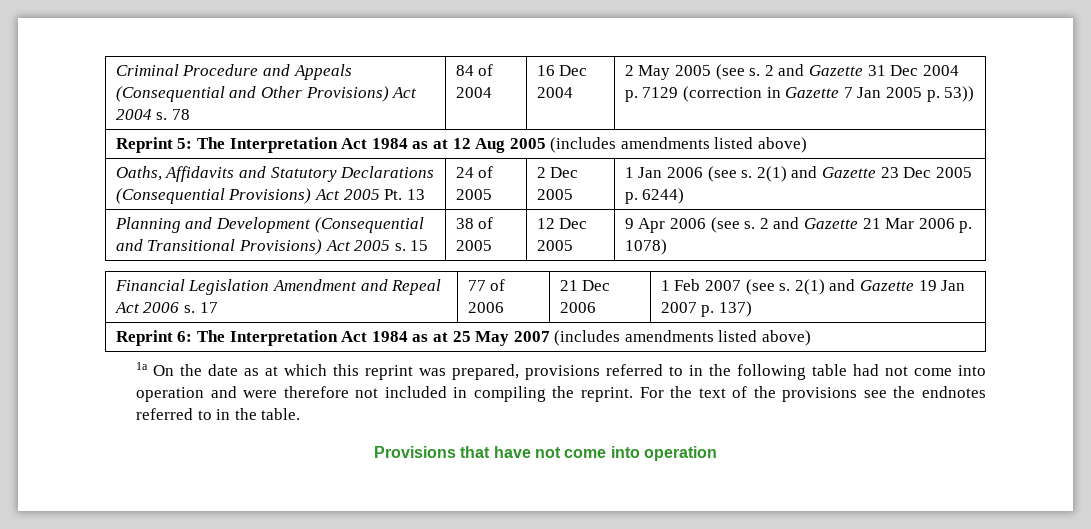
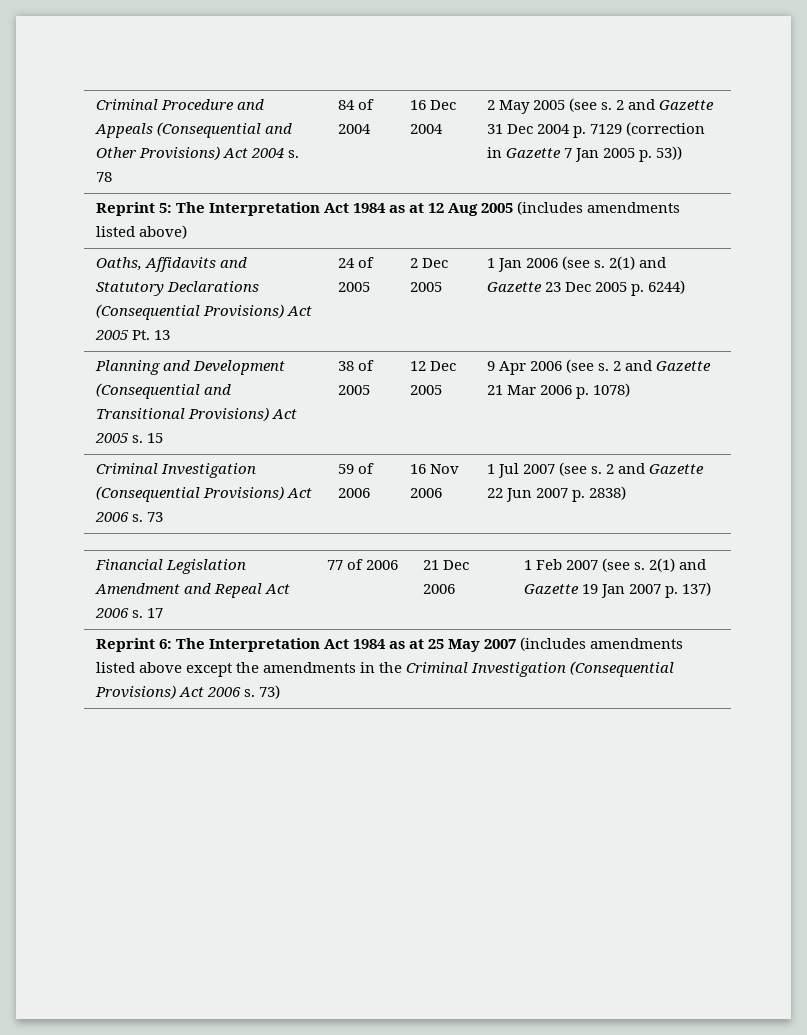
(667, 247) none -> [95,463,256,478] [95,486,312,502] [94,512,163,522] [337,463,374,474] [337,488,370,498] [409,464,459,474] [409,488,442,498] [486,462,705,478] [486,486,626,502] // Criminal Investigation (Consequential Provisions) Act 2006 s. 73 | 59 of 2006 | 16 Nov 2006 | 1 Jul 2007 (see s. 2 and Gazette 22 Jun 2007 p. 2838)
[762,330,812,346] [136,362,986,380] [136,386,987,402] [136,408,301,420] [374,446,717,461] above) // 1a On the date as at which this reprint was prepared, provisions referred to in the following table had not come into operation and were therefore not included in compiling the reprint. For the text of the provisions see the endnotes referred to in the table. // Provisions that have not come into operation -> [138,661,675,677] [94,685,280,700] above except the amendments in the Criminal Investigation (Consequential Provisions) Act 2006 s. 73)

